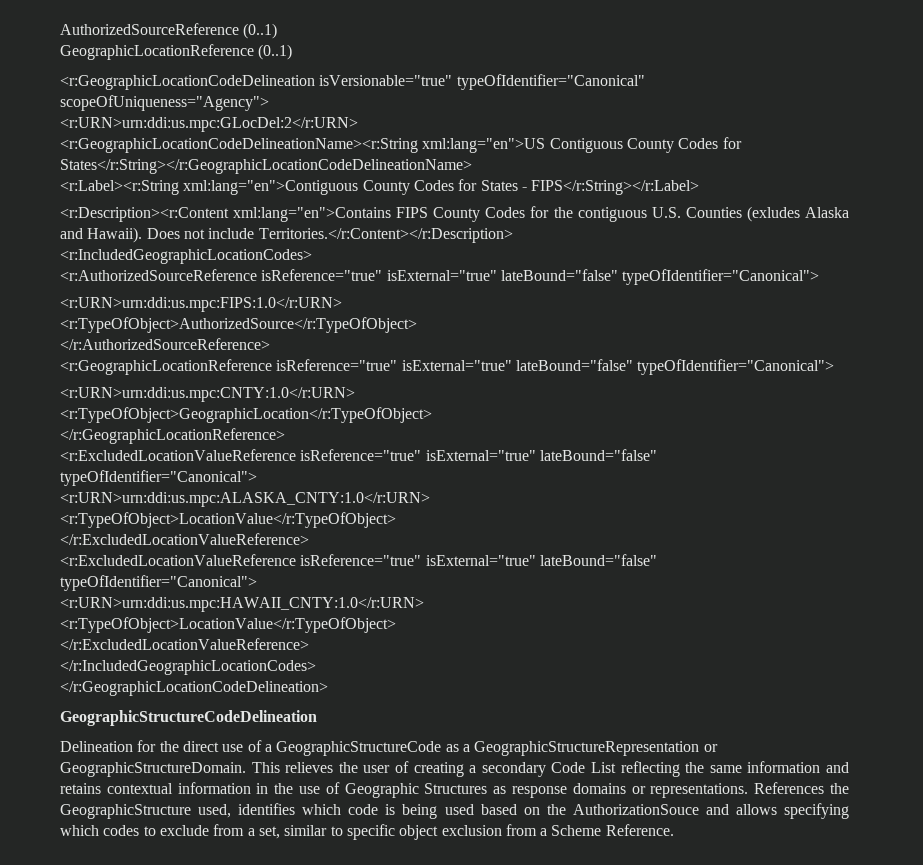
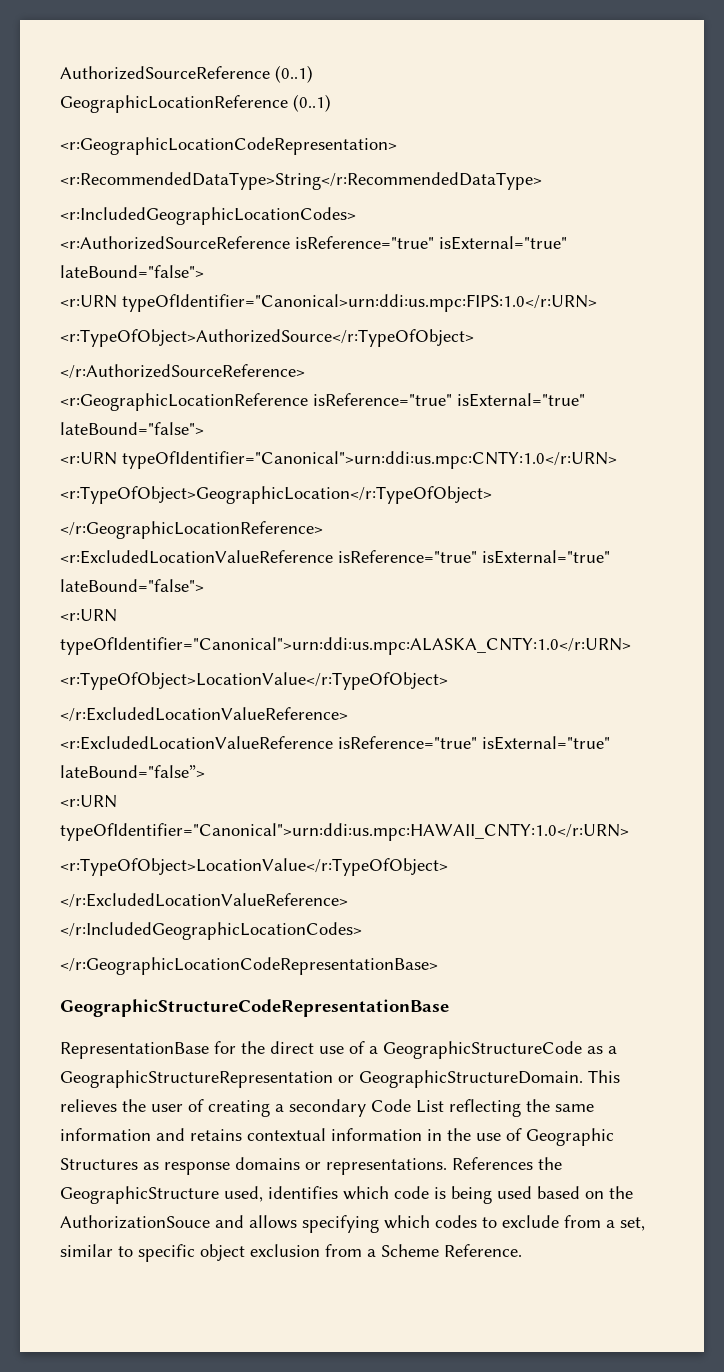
[60,74,645,90] [60,95,269,111] [60,117,358,132] [60,137,742,153] [60,159,472,174] [60,179,700,195] [60,206,850,222] [60,227,513,243] <r:GeographicLocationCodeDelineation isVersionable="true" typeOfIdentifier="Canonical" scopeOfUniqueness="Agency"> // <r:URN>urn:ddi:us.mpc:GLocDel:2</r:URN> // <r:GeographicLocationCodeDelineationName><r:String xml:lang="en">US Contiguous County Codes for States</r:String></r:GeographicLocationCodeDelineationName> // <r:Label><r:String xml:lang="en">Contiguous County Codes for States - FIPS</r:String></r:Label> // <r:Description><r:Content xml:lang="en">Contains FIPS County Codes for the contiguous U.S. Counties (exludes Alaska and Hawaii). Does not include Territories.</r:Content></r:Description> -> [60,137,397,155] [60,172,542,190] <r:GeographicLocationCodeRepresentation> // <r:RecommendedDataType>String</r:RecommendedDataType>
[500,269,820,285] [60,297,342,312] lateBound="false" typeOfIdentifier="Canonical"> // <r:URN>urn:ddi:us.mpc:FIPS:1.0</r:URN> -> [60,265,204,278] [60,294,597,312] lateBound="false"> // <r:URN typeOfIdentifier="Canonical>urn:ddi:us.mpc:FIPS:1.0</r:URN>
[515,359,835,375] [60,387,355,402] lateBound="false" typeOfIdentifier="Canonical"> // <r:URN>urn:ddi:us.mpc:CNTY:1.0</r:URN> -> [60,422,204,435] [60,451,617,469] lateBound="false"> // <r:URN typeOfIdentifier="Canonical">urn:ddi:us.mpc:CNTY:1.0</r:URN>
[539,449,657,461] [60,470,257,486] [60,492,430,507] lateBound="false" typeOfIdentifier="Canonical"> // <r:URN>urn:ddi:us.mpc:ALASKA_CNTY:1.0</r:URN> -> [60,579,204,592] [60,609,117,622] [60,637,631,655] lateBound="false"> // <r:URN typeOfIdentifier="Canonical">urn:ddi:us.mpc:ALASKA_CNTY:1.0</r:URN>
[539,554,657,566] [60,575,257,591] [60,597,424,612] lateBound="false" typeOfIdentifier="Canonical"> // <r:URN>urn:ddi:us.mpc:HAWAII_CNTY:1.0</r:URN> -> [60,765,205,778] [60,795,117,808] [60,823,629,841] lateBound="false”> // <r:URN typeOfIdentifier="Canonical">urn:ddi:us.mpc:HAWAII_CNTY:1.0</r:URN>
[60,681,328,696] [60,710,317,726] [60,741,133,752] </r:GeographicLocationCodeDelineation> // GeographicStructureCodeDelineation // Delineation -> [60,957,438,975] [60,999,449,1017] [60,1042,209,1059] </r:GeographicLocationCodeRepresentationBase> // GeographicStructureCodeRepresentationBase // RepresentationBase

